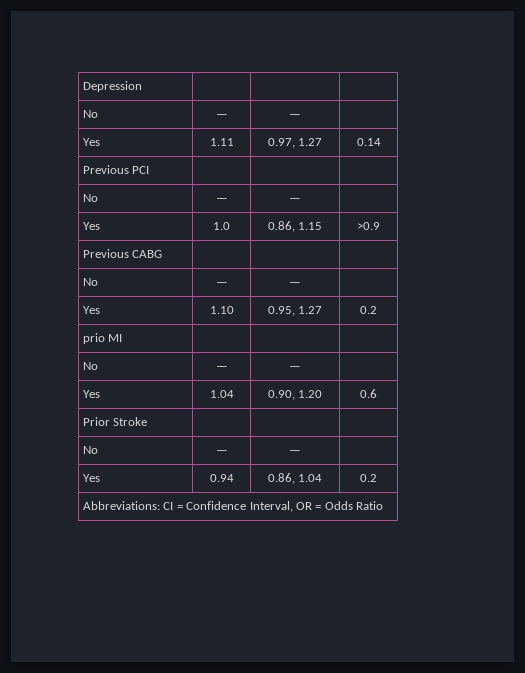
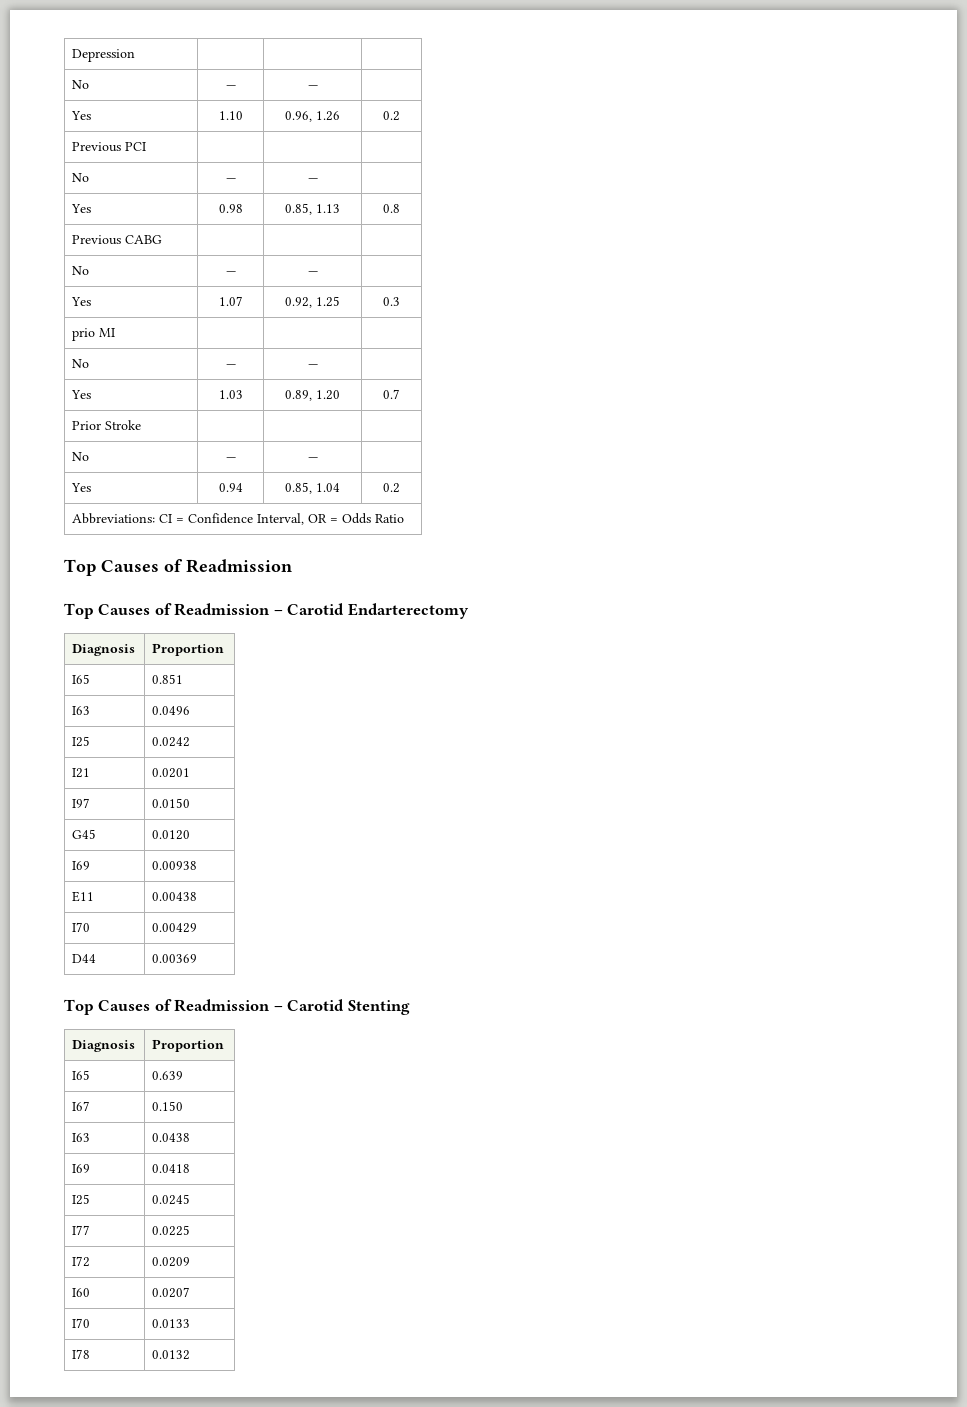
[209,138,234,146] [267,138,323,148] [356,138,381,146] 1.11 | 0.97, 1.27 | 0.14 -> [218,111,243,120] [285,111,340,122] [383,111,400,121] 1.10 | 0.96, 1.26 | 0.2
[213,222,230,230] [267,221,323,232] [357,222,380,230] 1.0 | 0.86, 1.15 | >0.9 -> [218,204,243,213] [285,203,340,215] [383,204,400,213] 0.98 | 0.85, 1.13 | 0.8
[209,306,234,314] [267,306,323,316] [360,306,377,314] 1.10 | 0.95, 1.27 | 0.2 -> [218,296,243,306] [285,296,340,308] [383,297,400,306] 1.07 | 0.92, 1.25 | 0.3
[209,390,234,398] [267,390,295,400] 1.04 | 0.90, -> [218,390,243,399] [285,390,312,401] 1.03 | 0.89,
[360,389,377,398] 0.6 -> [383,389,400,399] 0.7
[267,473,295,484] 0.86, -> [285,482,312,494] 0.85,
(384, 505) none -> [64,559,292,576] [64,603,469,619] [72,644,136,656] [152,643,225,656] [72,674,91,684] [152,674,184,684] [72,706,91,715] [152,706,191,715] [72,736,91,747] [152,737,191,747] [72,768,91,778] [152,768,191,778] [72,798,91,808] [152,798,191,808] [72,829,97,839] [152,830,191,840] [72,861,91,870] [152,861,198,870] [72,891,95,902] [152,892,198,901] [72,922,91,932] [152,923,198,933] [72,954,97,963] [152,954,198,963] [64,999,410,1015] [72,1040,136,1052] [152,1039,225,1052] [72,1070,91,1080] [152,1071,184,1080] [72,1101,91,1111] [152,1101,184,1111] [72,1133,91,1142] [152,1133,191,1142] [72,1164,91,1173] [152,1164,191,1173] [72,1194,91,1205] [152,1194,191,1205] [72,1225,91,1235] [152,1225,191,1236] [72,1256,91,1267] [152,1257,191,1267] [72,1288,91,1297] [152,1287,191,1298] [72,1318,91,1328] [152,1319,191,1328] [72,1349,91,1359] [152,1350,191,1360] // Top Causes of Readmission // Top Causes of Readmission – Carotid Endarterectomy // Diagnosis | Proportion // I65 | 0.851 // I63 | 0.0496 // I25 | 0.0242 // I21 | 0.0201 // I97 | 0.0150 // G45 | 0.0120 // I69 | 0.00938 // E11 | 0.00438 // I70 | 0.00429 // D44 | 0.00369 // Top Causes of Readmission – Carotid Stenting // Diagnosis | Proportion // I65 | 0.639 // I67 | 0.150 // I63 | 0.0438 // I69 | 0.0418 // I25 | 0.0245 // I77 | 0.0225 // I72 | 0.0209 // I60 | 0.0207 // I70 | 0.0133 // I78 | 0.0132

